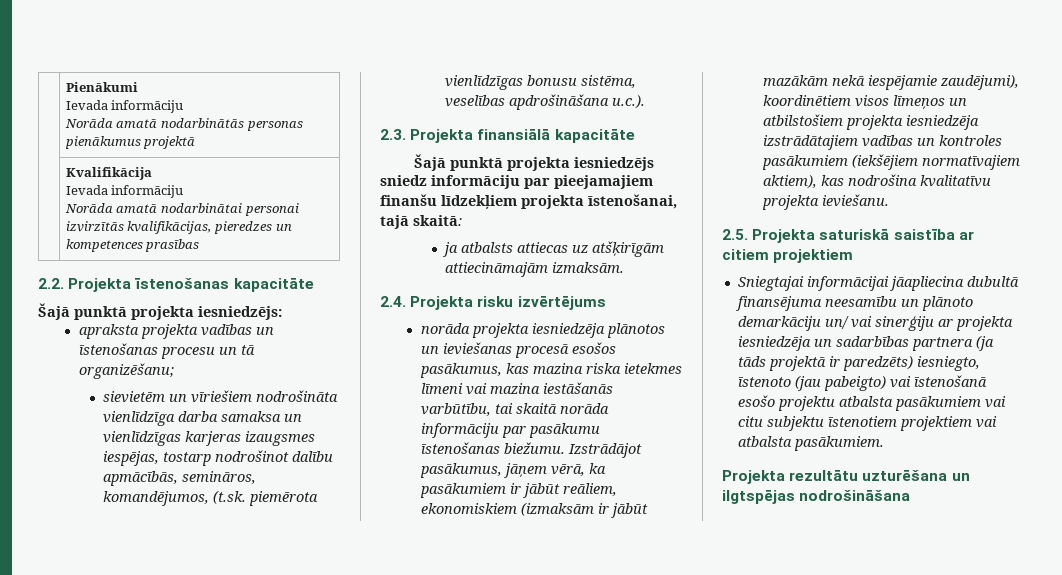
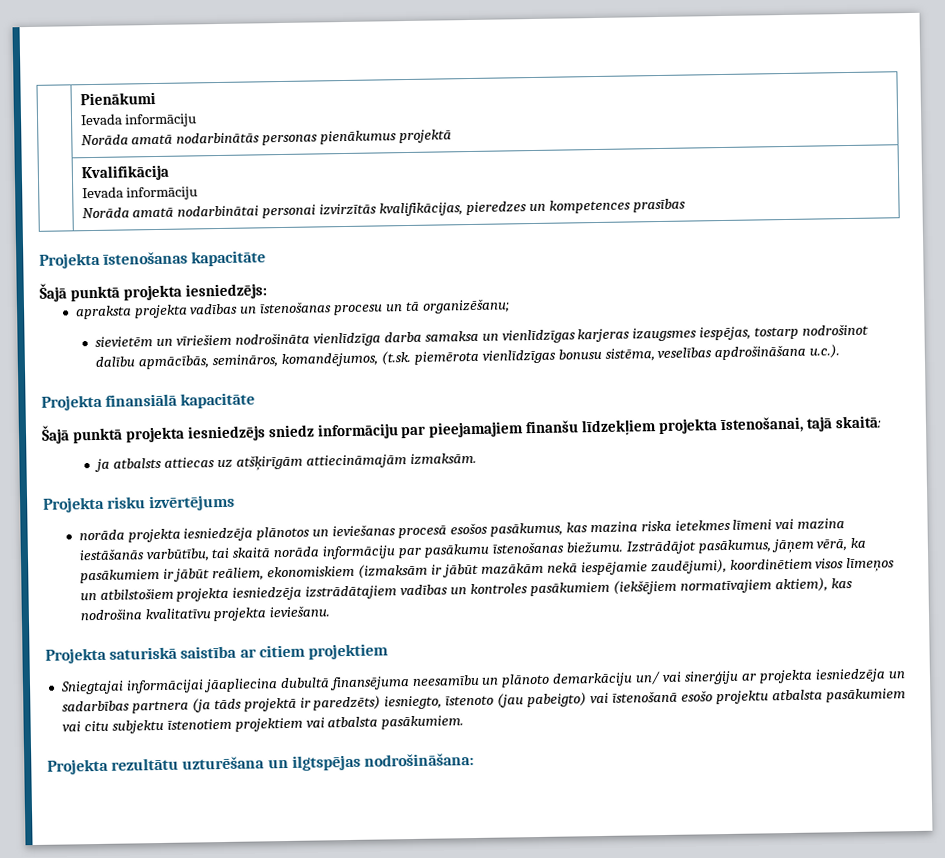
[38,278,64,289] 2.2. -> (686, 205) none
[380,129,406,140] 2.3. -> (841, 351) none
[380,296,406,307] 2.4. -> (477, 459) none
[722,229,748,240] 2.5. -> (331, 611) none
[799,489,911,501] nodrošināšana -> [363,753,474,767] nodrošināšana:

